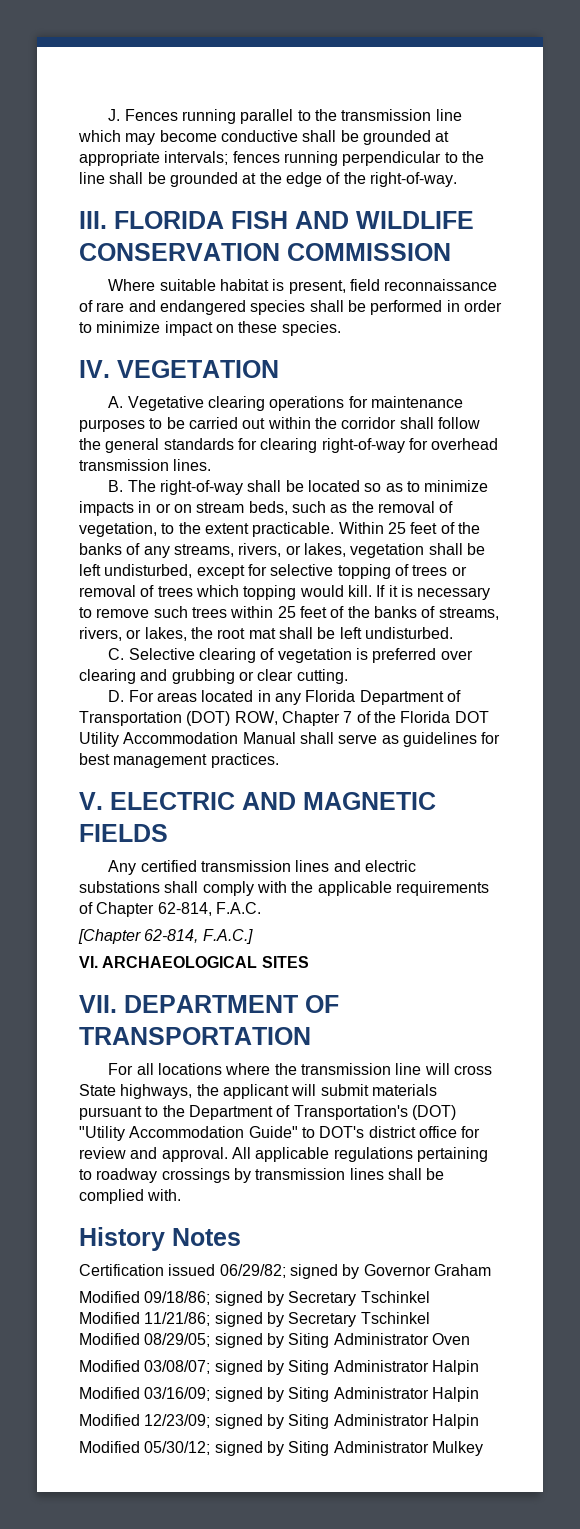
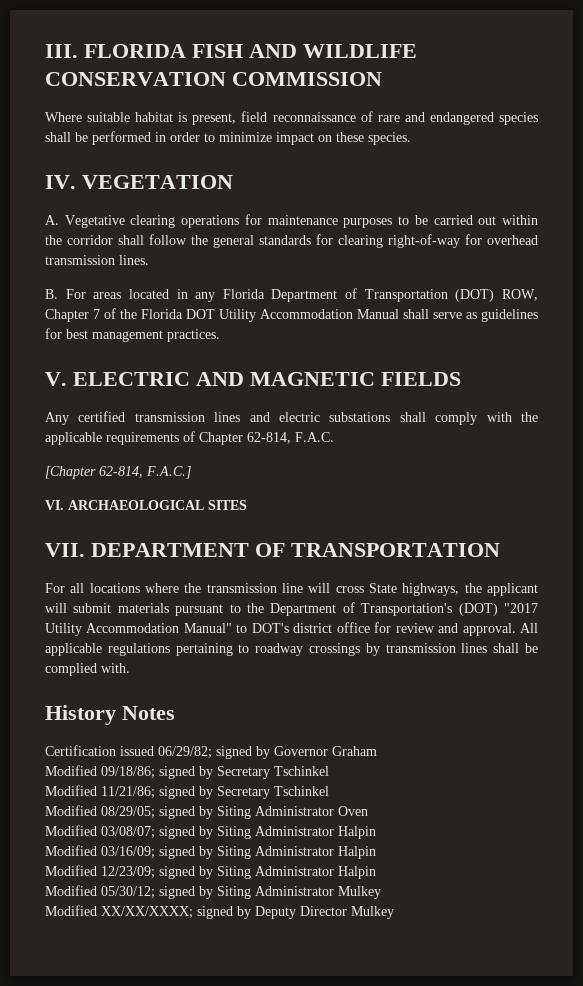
[108,109,462,124] [78,130,450,145] [79,151,484,166] [79,172,457,187] J. Fences running parallel to the transmission line which may become conductive shall be grounded at appropriate intervals; fences running perpendicular to the line shall be grounded at the edge of the right-of-way. // -> (45, 51) none
[127,480,489,495] [79,501,454,516] [79,522,480,537] [79,543,485,558] [79,564,467,579] [79,585,491,600] [79,606,499,620] [79,627,453,641] [108,648,473,663] [79,669,348,684] [108,690,125,702] The right-of-way shall be located so as to minimize impacts in or on stream beds, such as the removal of vegetation, to the extent practicable. Within 25 feet of the banks of any streams, rivers, or lakes, vegetation shall be left undisturbed, except for selective topping of trees or removal of trees which topping would kill. If it is necessary to remove such trees within 25 feet of the banks of streams, rivers, or lakes, the root mat shall be left undisturbed. // C. Selective clearing of vegetation is preferred over clearing and grubbing or clear cutting. // D. -> (58, 294) none
[79,1126,298,1141] "Utility Accommodation Guide" -> [503,603,538,613] [45,623,232,636] "2017 Utility Accommodation Manual"
(483, 1448) none -> [45,905,394,919] // Modified XX/XX/XXXX; signed by Deputy Director Mulkey

